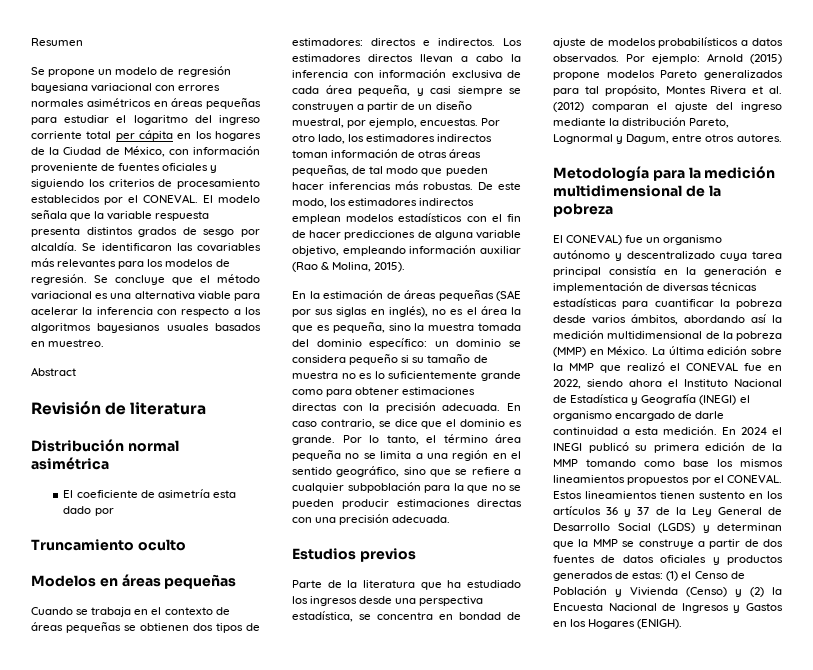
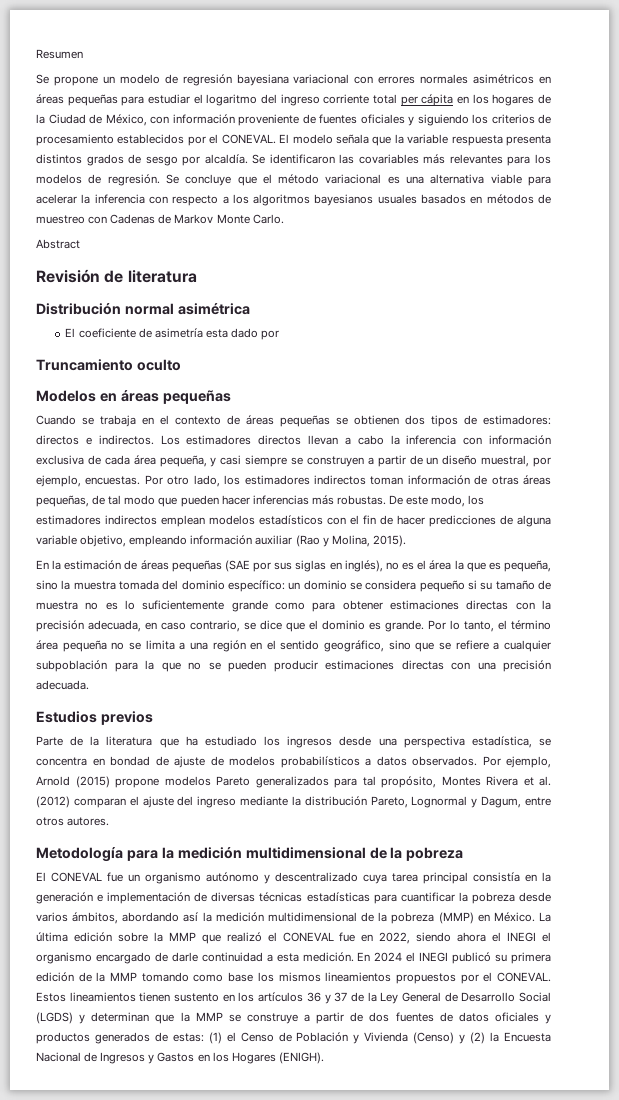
[48,339,105,347] muestreo. -> [486,194,552,204] [36,214,284,224] métodos de muestreo con Cadenas de Markov Monte Carlo.
[321,262,330,270] & -> [322,537,329,547] y
[442,403,521,411] adecuada. En -> [88,620,157,632] adecuada, en
[652,54,700,64] ejemplo: -> [506,756,551,768] ejemplo,
[566,234,623,245] CONEVAL) -> [51,872,102,882] CONEVAL
[684,379,782,387] [553,394,737,405] Instituto Nacional de Estadística y Geografía (INEGI) -> [507,932,537,942] INEGI

